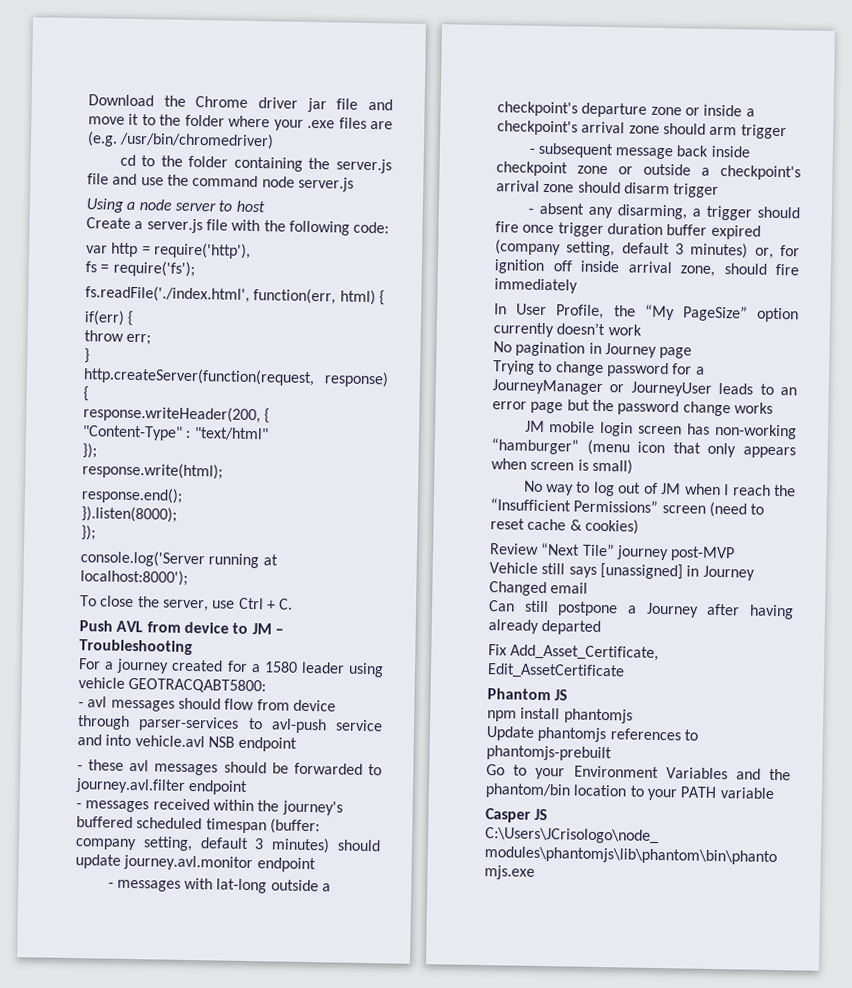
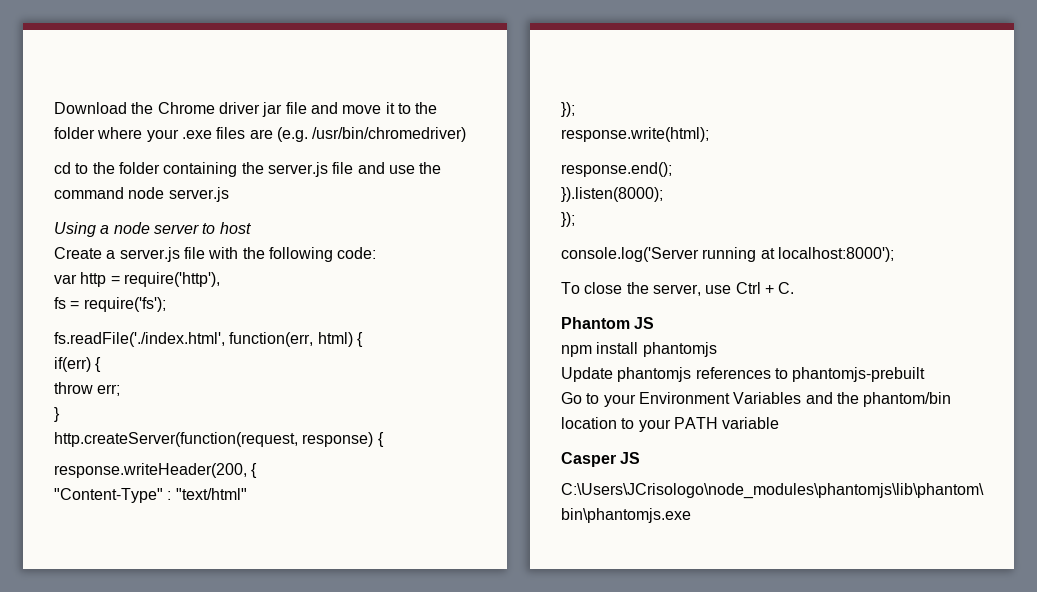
[79,620,284,635] [79,639,193,656] [78,658,384,678] [78,677,267,694] [78,696,336,712] [77,715,383,734] [77,734,298,752] [77,759,382,776] [75,778,249,795] [76,798,343,816] [76,816,320,835] [75,836,381,854] [75,854,316,873] [107,877,332,894] [497,101,755,118] [497,120,787,140] [528,142,750,160] [496,161,801,181] [496,180,720,198] [527,202,800,221] [495,221,761,240] [495,239,800,259] [494,259,799,277] [494,278,578,294] [494,303,799,323] [493,322,642,338] [493,341,693,359] [493,360,705,378] [492,379,797,397] [492,399,773,417] [524,420,797,440] [491,438,796,459] [491,458,633,475] [523,480,796,497] [490,498,765,518] [490,518,639,535] [489,542,736,562] [489,562,755,581] [489,581,589,597] [489,600,794,620] [488,619,602,636] [488,644,660,662] [487,663,625,680] // Push AVL from device to JM – Troubleshooting // For a journey created for a 1580 leader using vehicle GEOTRACQABT5800: // - avl messages should flow from device through parser-services to avl-push service and into vehicle.avl NSB endpoint // - these avl messages should be forwarded to journey.avl.filter endpoint // - messages received within the journey's buffered scheduled timespan (buffer: company setting, default 3 minutes) should update journey.avl.monitor endpoint // - messages with lat-long outside a checkpoint's departure zone or inside a checkpoint's arrival zone should arm trigger // - subsequent message back inside checkpoint zone or outside a checkpoint's arrival zone should disarm trigger // - absent any disarming, a trigger should fire once trigger duration buffer expired (company setting, default 3 minutes) or, for ignition off inside arrival zone, should fire immediately // In User Profile, the “My PageSize” option currently doesn’t work // No pagination in Journey page // Trying to change password for a JourneyManager or JourneyUser leads to an error page but the password change works // JM mobile login screen has non-working “hamburger” (menu icon that only appears when screen is small) // No way to log out of JM when I reach the “Insufficient Permissions” screen (need to reset cache & cookies) // Review “Next Tile” journey post-MVP // Vehicle still says [unassigned] in Journey Changed email // Can still postpone a Journey after having already departed // Fix Add_Asset_Certificate, Edit_AssetCertificate -> (795, 288) none

